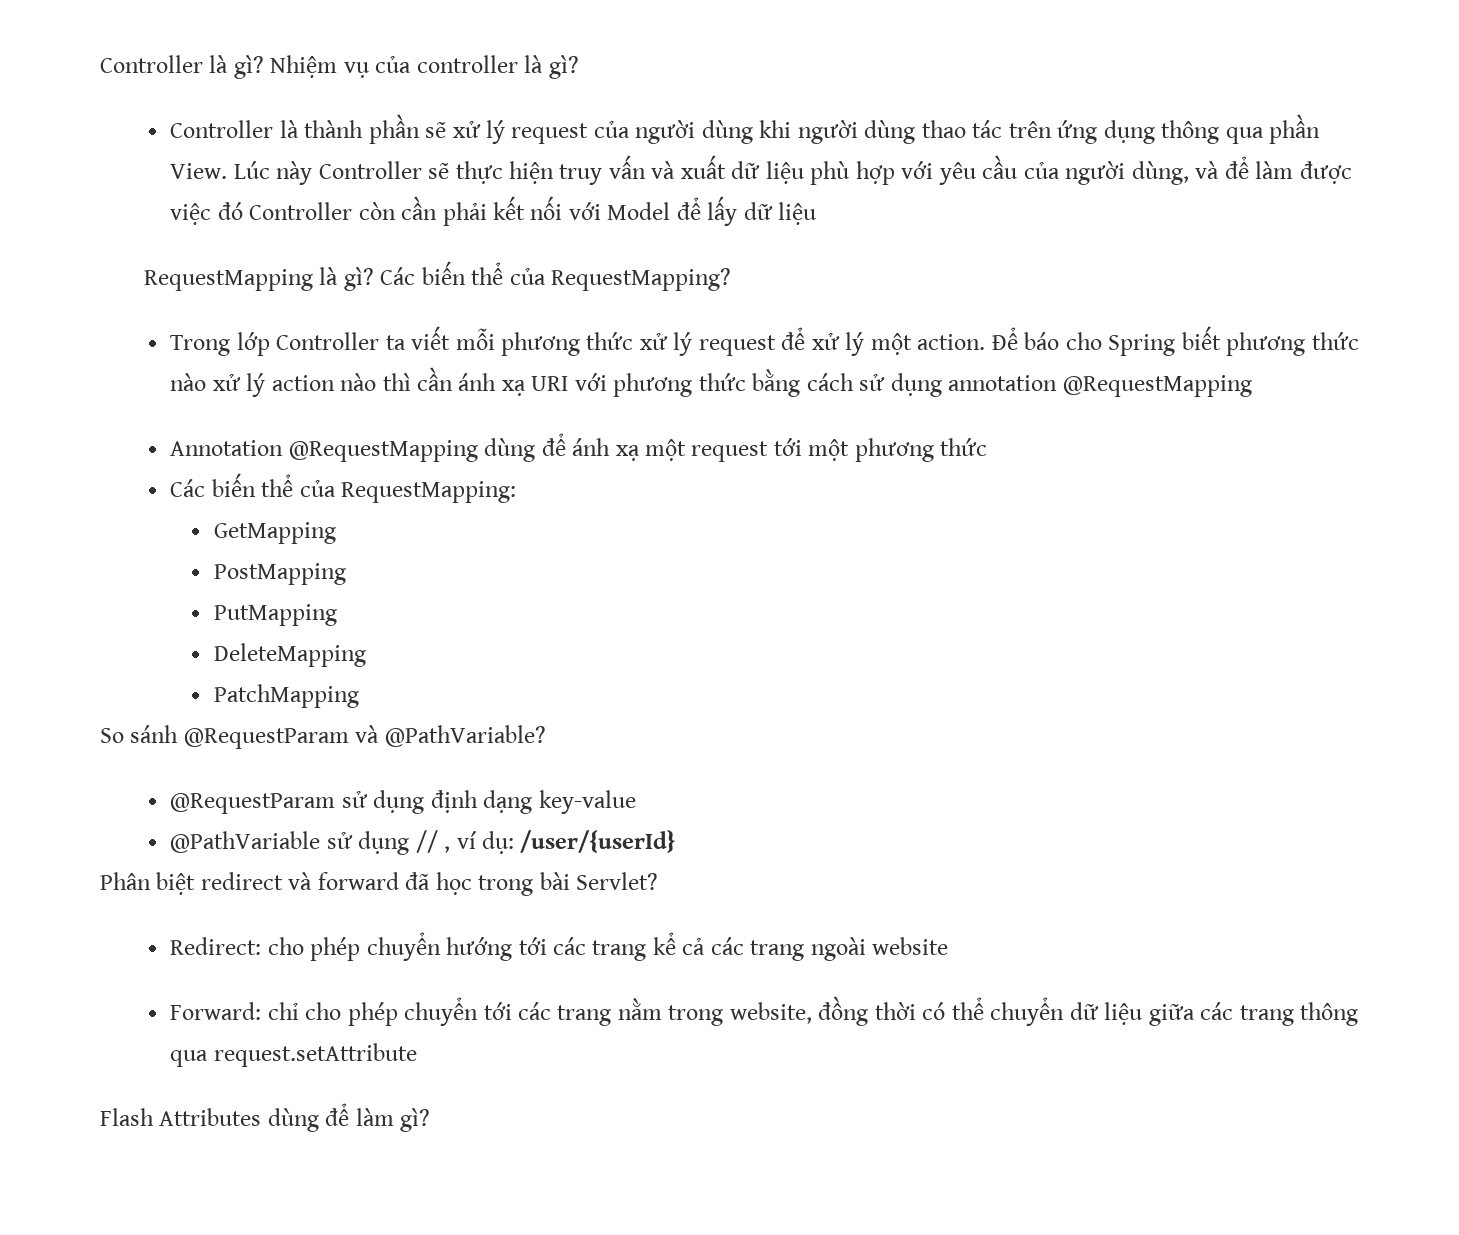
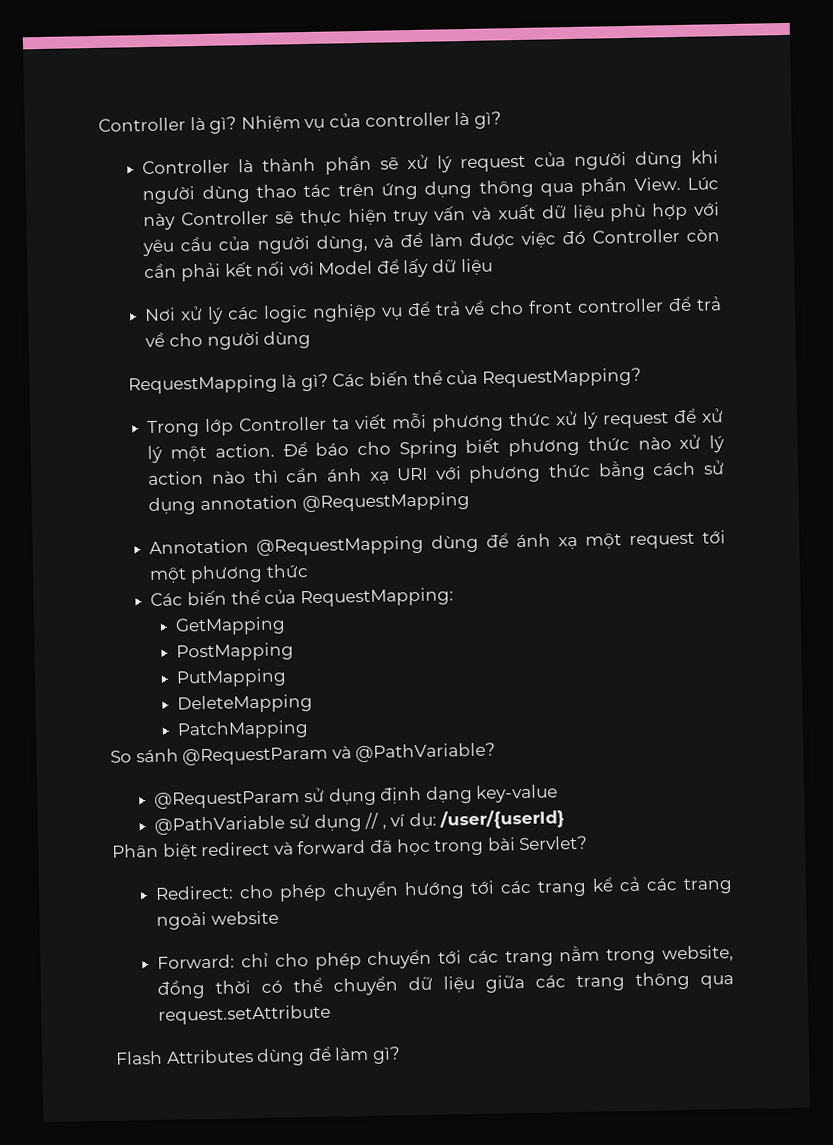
(817, 213) none -> [144,296,722,324] [145,330,312,350] // Nơi xử lý các logic nghiệp vụ để trả về cho front controller để trả về cho người dùng

